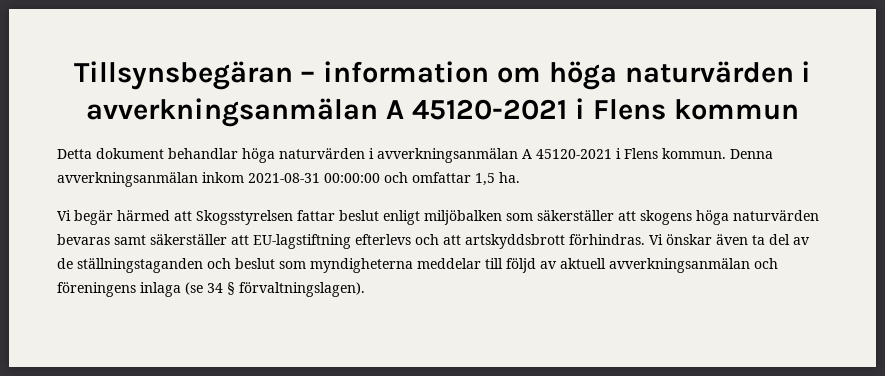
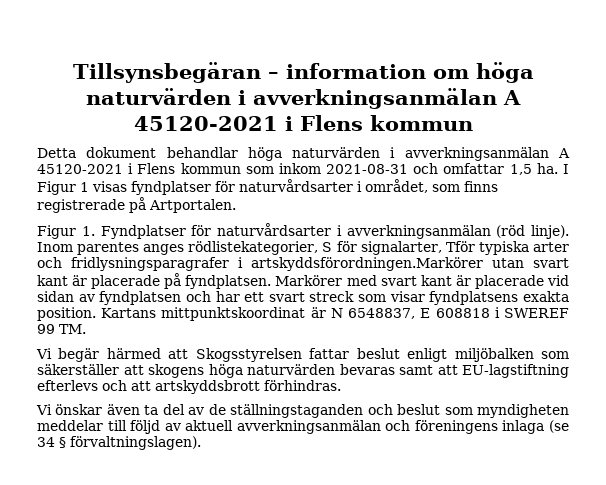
[662,148,773,159] [57,172,198,187] kommun. Denna avverkningsanmälan -> [180,163,274,174] kommun som
[324,173,380,183] 00:00:00 -> (409, 169) none
(520, 177) none -> [563,164,569,174] [37,179,498,195] [37,197,236,213] [37,223,569,239] [37,241,569,255] [37,257,569,271] [37,273,569,289] [37,291,569,305] [37,307,569,321] [37,324,86,334] I Figur 1 visas fyndplatser för naturvårdsarter i området, som finns registrerade på Artportalen. // Figur 1. Fyndplatser för naturvårdsarter i avverkningsanmälan (röd linje). Inom parentes anges rödlistekategorier, S för signalarter, Tför typiska arter och fridlysningsparagrafer i artskyddsförordningen.Markörer utan svart kant är placerade på fyndplatsen. Markörer med svart kant är placerade vid sidan av fyndplatsen och har ett svart streck som visar fyndplatsens exakta position. Kartans mittpunktskoordinat är N 6548837, E 608818 i SWEREF 99 TM.
[150,234,227,245] säkerställer -> (433, 370) none
(645, 239) none -> (341, 385) //
[310,258,413,273] myndigheterna -> [477,404,569,418] myndigheten

